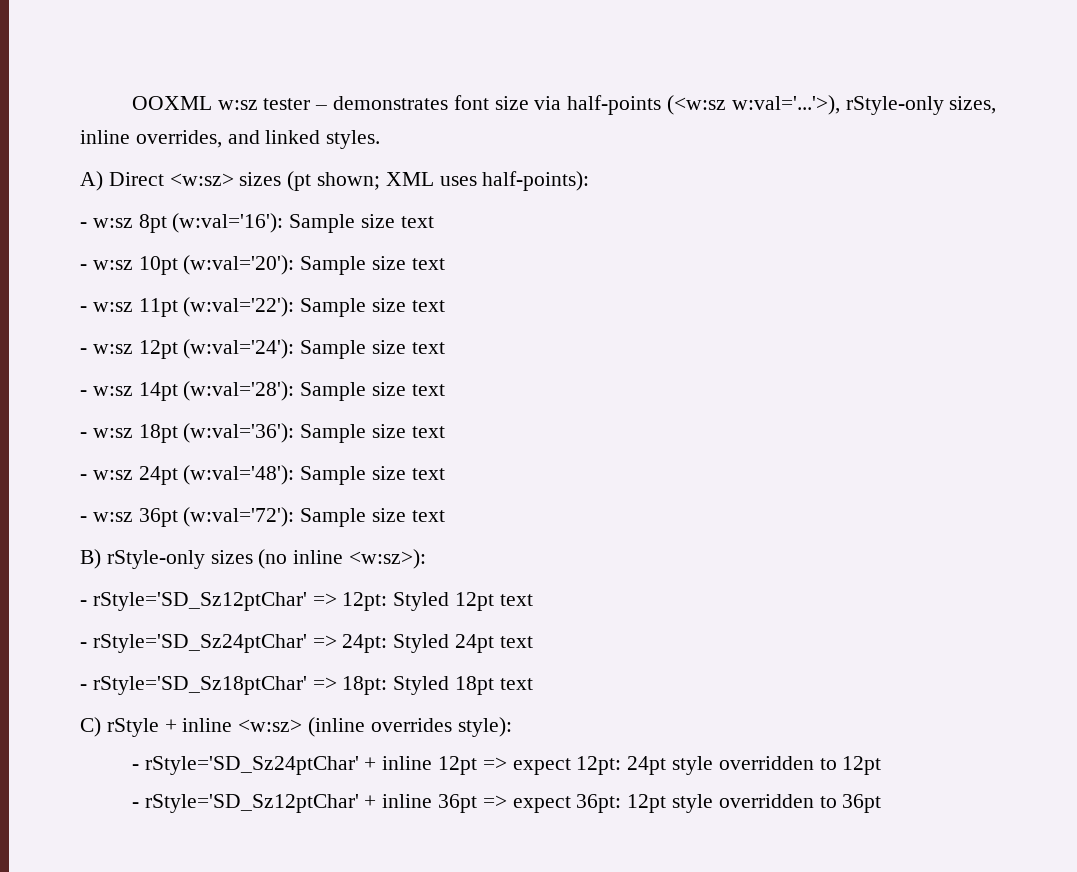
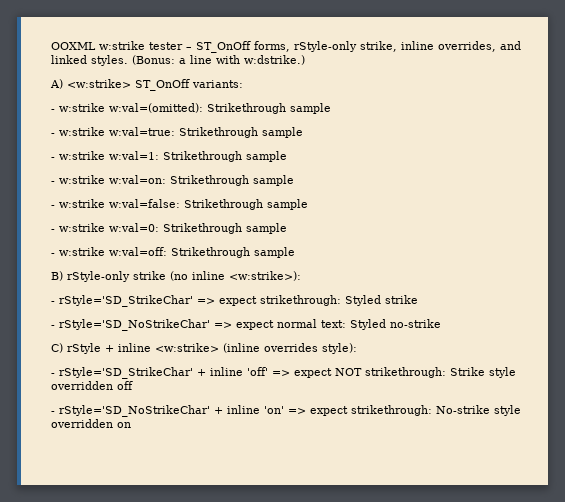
[217,100,258,110] w:sz -> [99,41,145,50] w:strike
[332,95,997,115] demonstrates font size via half-points (<w:sz w:val='...'>), rStyle-only sizes, -> [196,41,397,53] ST_OnOff forms, rStyle-only strike,
[80,171,590,191] [80,213,434,233] [80,255,445,275] [80,297,445,317] [80,339,445,359] [80,381,445,401] [80,423,445,443] [80,465,445,485] [80,507,445,527] // A) Direct <w:sz> sizes (pt shown; XML uses half-points): // - w:sz 8pt (w:val='16'): Sample size text // - w:sz 10pt (w:val='20'): Sample size text // - w:sz 11pt (w:val='22'): Sample size text // - w:sz 12pt (w:val='24'): Sample size text // - w:sz 14pt (w:val='28'): Sample size text // - w:sz 18pt (w:val='36'): Sample size text // - w:sz 24pt (w:val='48'): Sample size text // - w:sz 36pt (w:val='72'): Sample size text -> [132,55,305,65] [50,79,243,91] [51,103,331,114] [51,127,303,138] [51,151,287,162] [51,175,294,186] [51,199,308,210] [51,223,287,234] [51,247,295,258] (Bonus: a line with w:dstrike.) // A) <w:strike> ST_OnOff variants: // - w:strike w:val=(omitted): Strikethrough sample // - w:strike w:val=true: Strikethrough sample // - w:strike w:val=1: Strikethrough sample // - w:strike w:val=on: Strikethrough sample // - w:strike w:val=false: Strikethrough sample // - w:strike w:val=0: Strikethrough sample // - w:strike w:val=off: Strikethrough sample
[210,550,253,564] sizes -> [133,271,166,280] strike
[349,549,427,569] [80,592,533,611] [80,634,533,653] [80,676,533,695] <w:sz>): // - rStyle='SD_Sz12ptChar' => 12pt: Styled 12pt text // - rStyle='SD_Sz24ptChar' => 24pt: Styled 24pt text // - rStyle='SD_Sz18ptChar' => 18pt: Styled 18pt text -> [229,271,301,281] [51,295,418,307] [51,319,441,331] <w:strike>): // - rStyle='SD_StrikeChar' => expect strikethrough: Styled strike // - rStyle='SD_NoStrikeChar' => expect normal text: Styled no-strike
[238,719,303,732] <w:sz> -> [155,343,219,352] <w:strike>
[144,756,882,775] [131,794,882,813] rStyle='SD_Sz24ptChar' + inline 12pt => expect 12pt: 24pt style overridden to 12pt // - rStyle='SD_Sz12ptChar' + inline 36pt => expect 36pt: 12pt style overridden to 36pt -> [59,367,516,379] [51,381,133,390] [51,405,521,417] [51,419,131,428] rStyle='SD_StrikeChar' + inline 'off' => expect NOT strikethrough: Strike style overridden off // - rStyle='SD_NoStrikeChar' + inline 'on' => expect strikethrough: No-strike style overridden on

